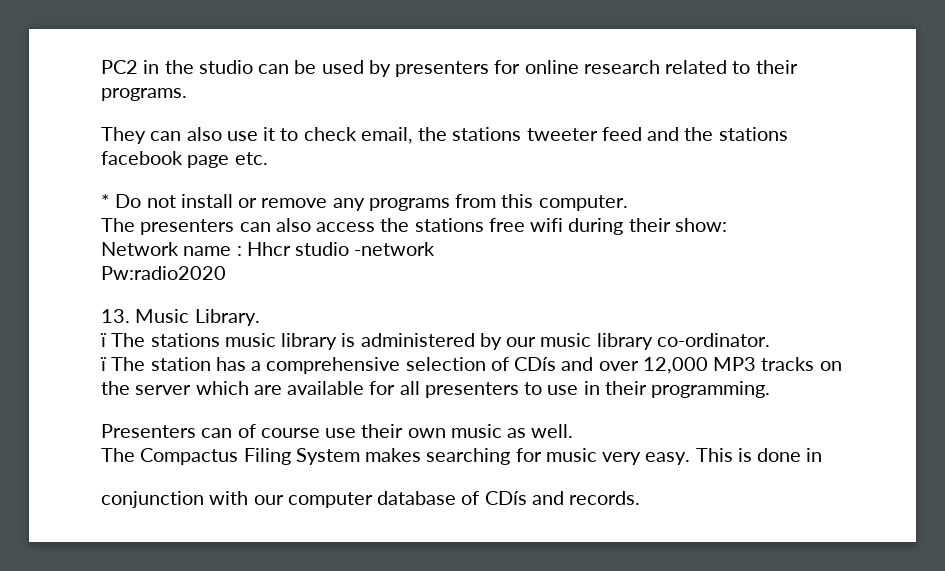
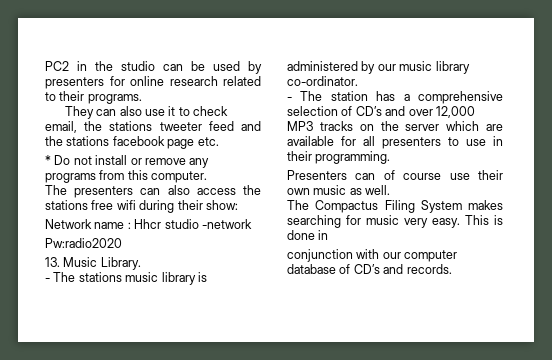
[100,333,107,347] ï -> [45,278,50,282] -
[100,357,107,371] ï -> [287,97,292,101] -
[514,357,557,371] CDís -> [355,106,382,116] CD’s
[484,491,527,505] CDís -> [353,264,380,274] CD’s

